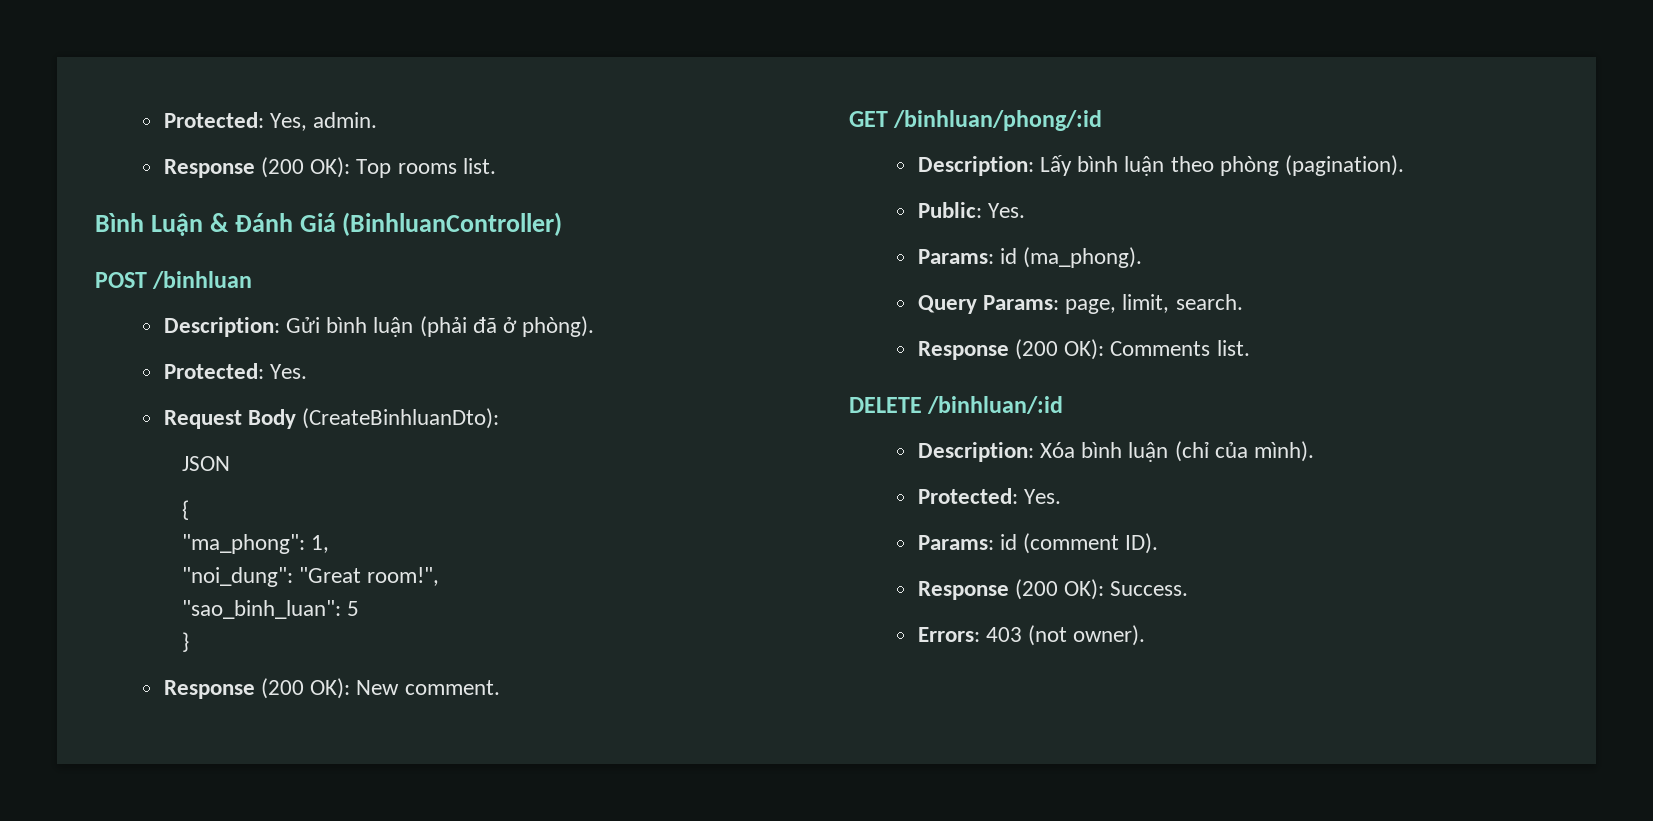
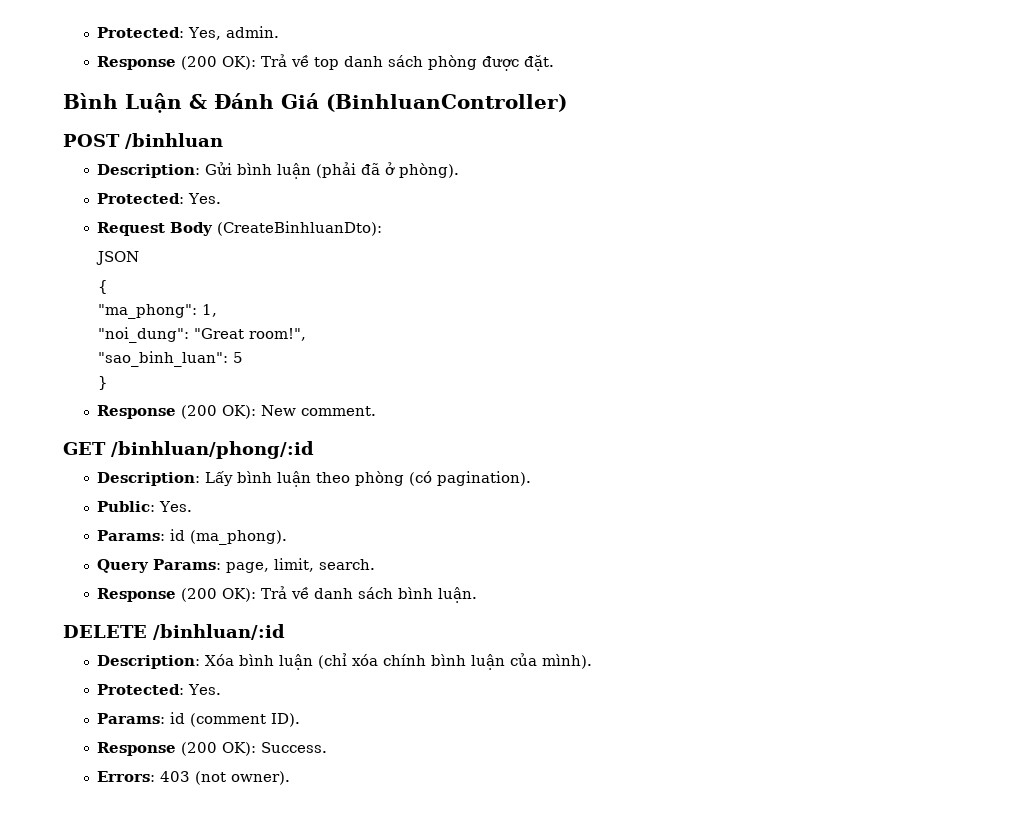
[356,158,496,178] Top rooms list. -> [261,54,555,71] Trả về top danh sách phòng được đặt.
[1284,155,1404,176] (pagination). -> [409,471,532,486] (có pagination).
[1110,340,1250,356] Comments list. -> [261,586,478,603] Trả về danh sách bình luận.
(1209, 451) none -> [352,654,506,670] xóa chính bình luận

